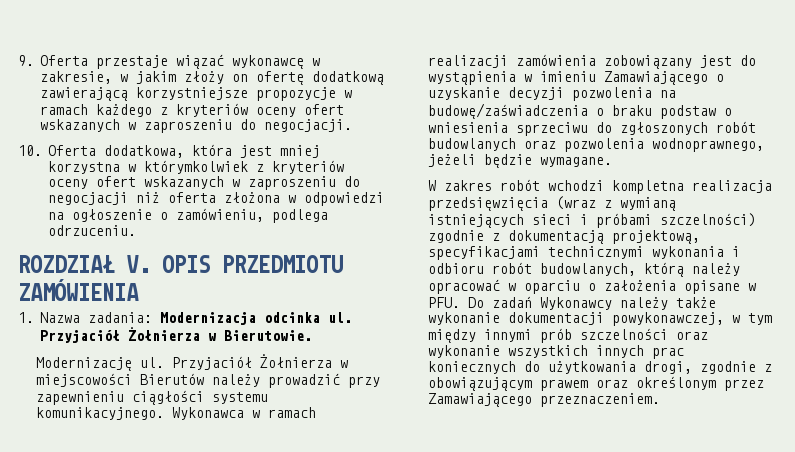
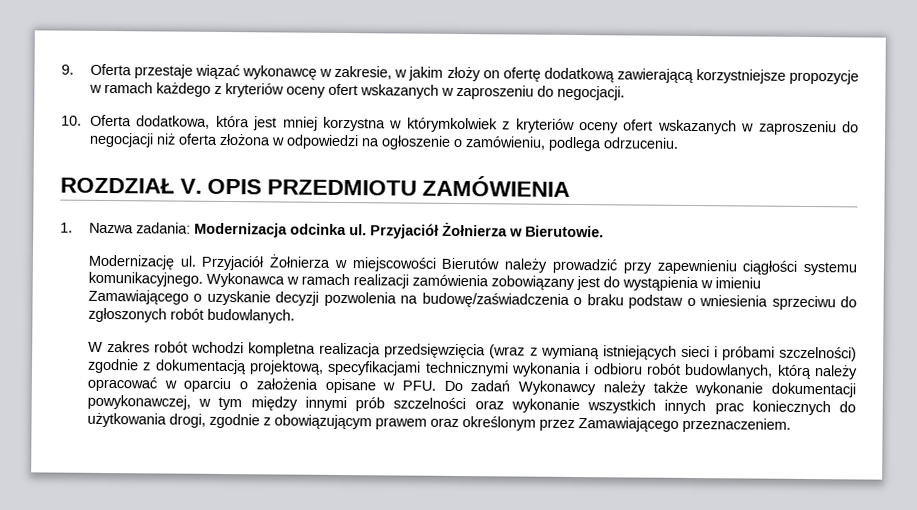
[428,138,765,152] [428,154,613,168] budowlanych oraz pozwolenia wodnoprawnego, jeżeli będzie wymagane. -> [206,308,295,324] budowlanych.

